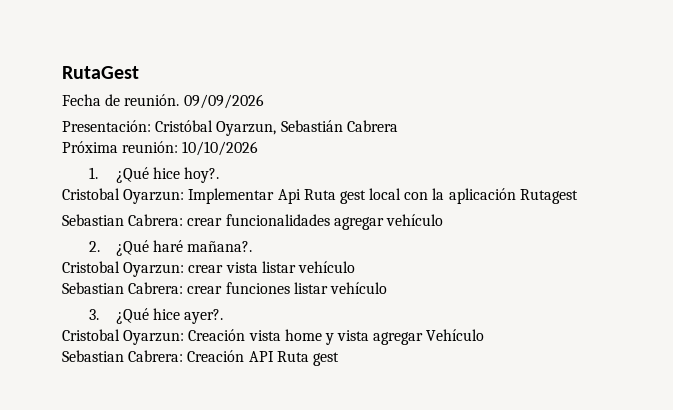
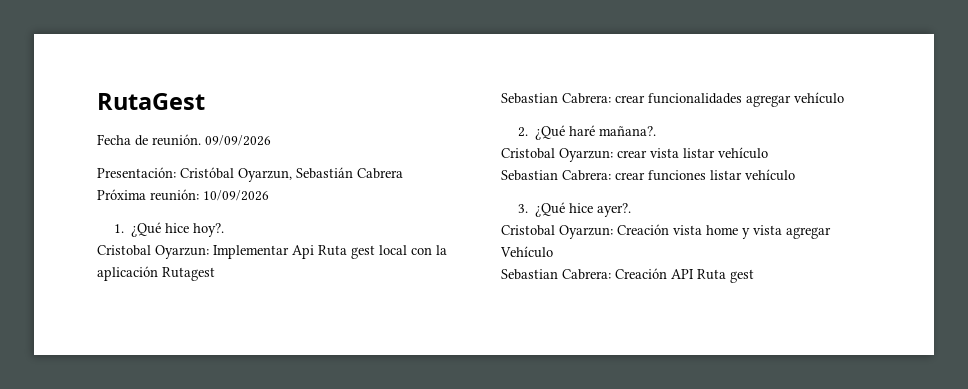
[182,141,259,156] 10/10/2026 -> [203,190,269,201] 10/09/2026

